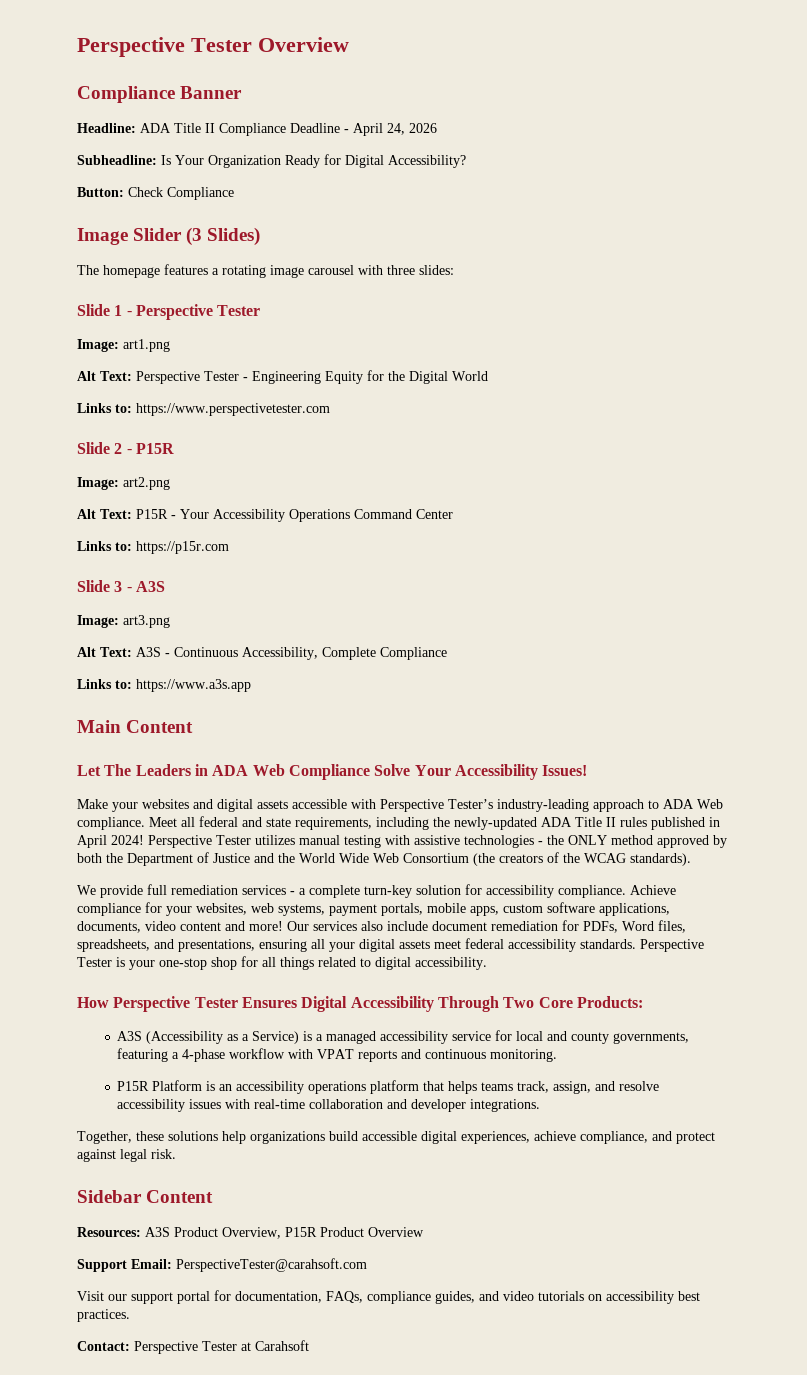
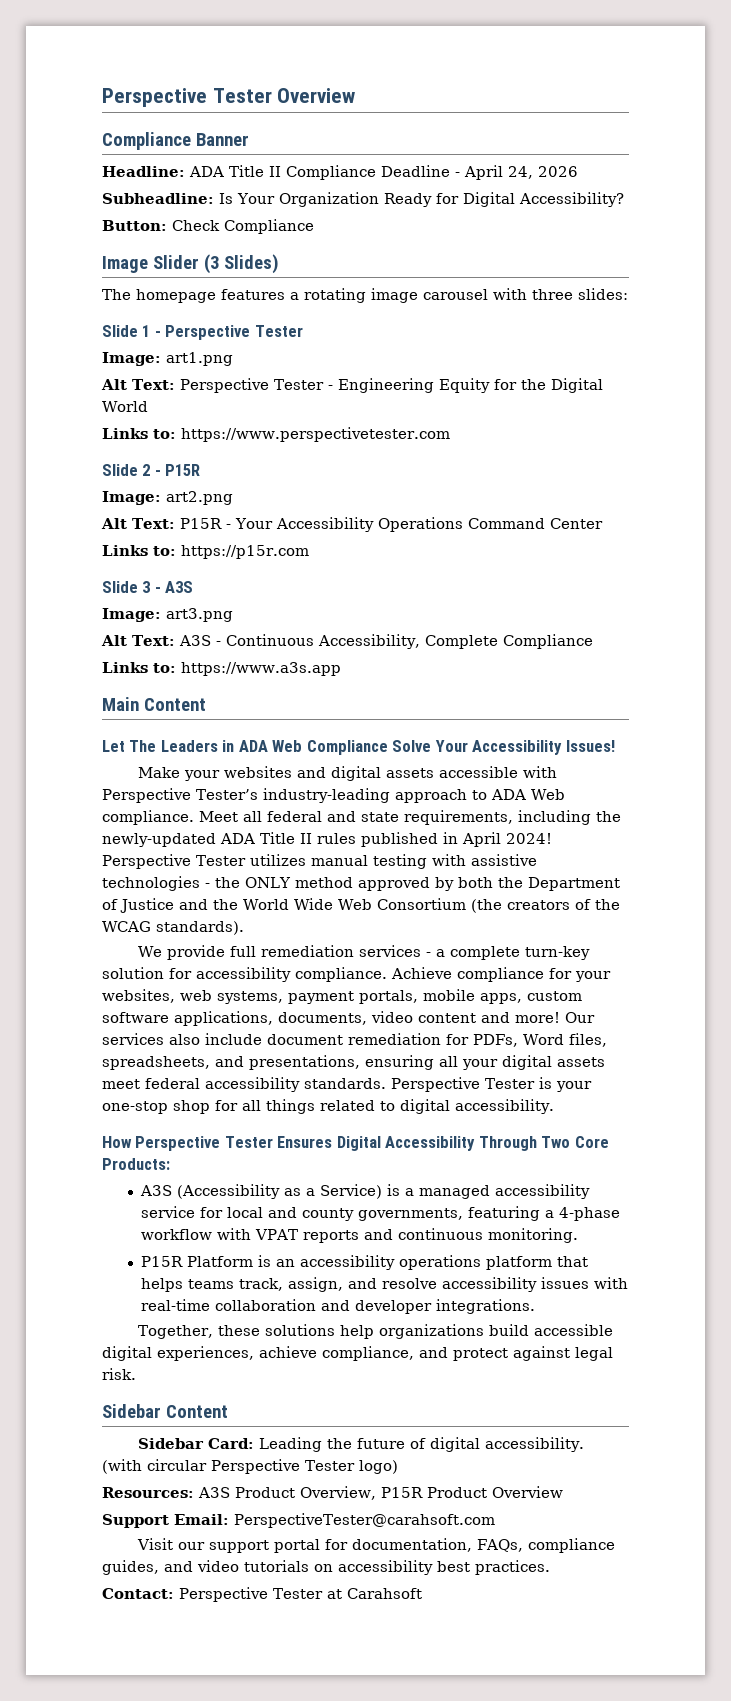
(214, 1196) none -> [138,1437,585,1452] [102,1459,398,1474] // Sidebar Card: Leading the future of digital accessibility. (with circular Perspective Tester logo)

